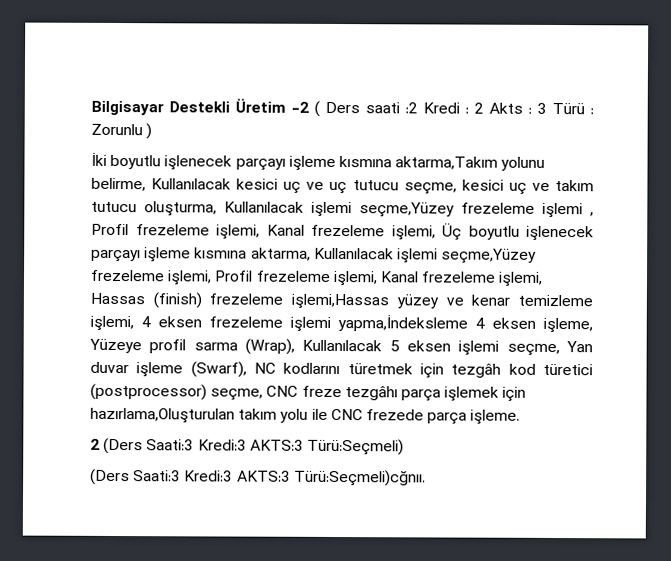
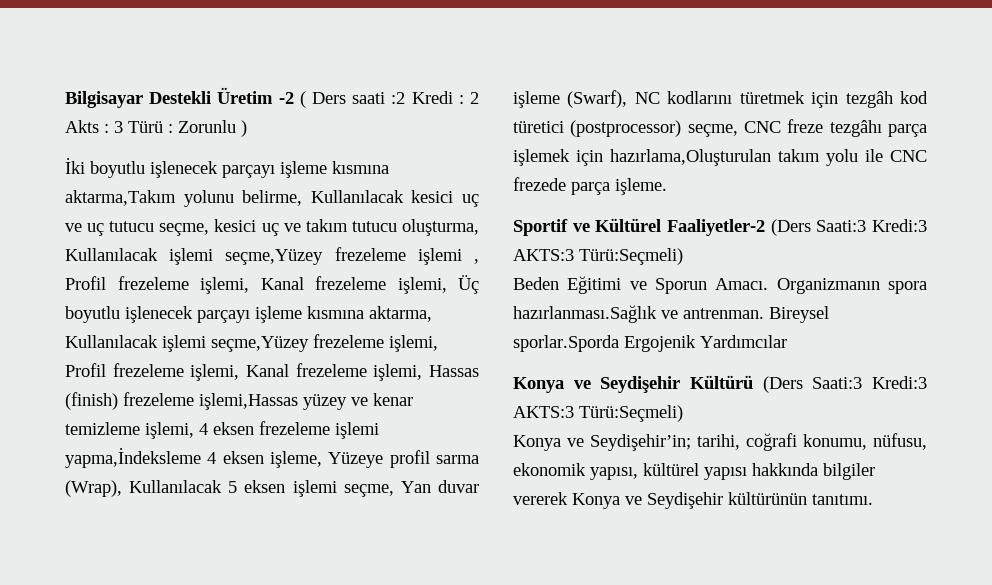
[90,437,404,456] [90,468,426,487] 2 (Ders Saati:3 Kredi:3 AKTS:3 Türü:Seçmeli) // (Ders Saati:3 Kredi:3 AKTS:3 Türü:Seçmeli)cğnıı. -> [513,218,927,236] [513,248,683,265] [513,276,927,294] [513,305,829,323] [513,335,787,352] [513,375,927,393] [513,405,683,422] [513,433,927,451] [513,463,875,480] [513,492,873,509] Sportif ve Kültürel Faaliyetler-2 (Ders Saati:3 Kredi:3 AKTS:3 Türü:Seçmeli) // Beden Eğitimi ve Sporun Amacı. Organizmanın spora hazırlanması.Sağlık ve antrenman. Bireysel sporlar.Sporda Ergojenik Yardımcılar // Konya ve Seydişehir Kültürü (Ders Saati:3 Kredi:3 AKTS:3 Türü:Seçmeli) // Konya ve Seydişehir’in; tarihi, coğrafi konumu, nüfusu, ekonomik yapısı, kültürel yapısı hakkında bilgiler vererek Konya ve Seydişehir kültürünün tanıtımı.

